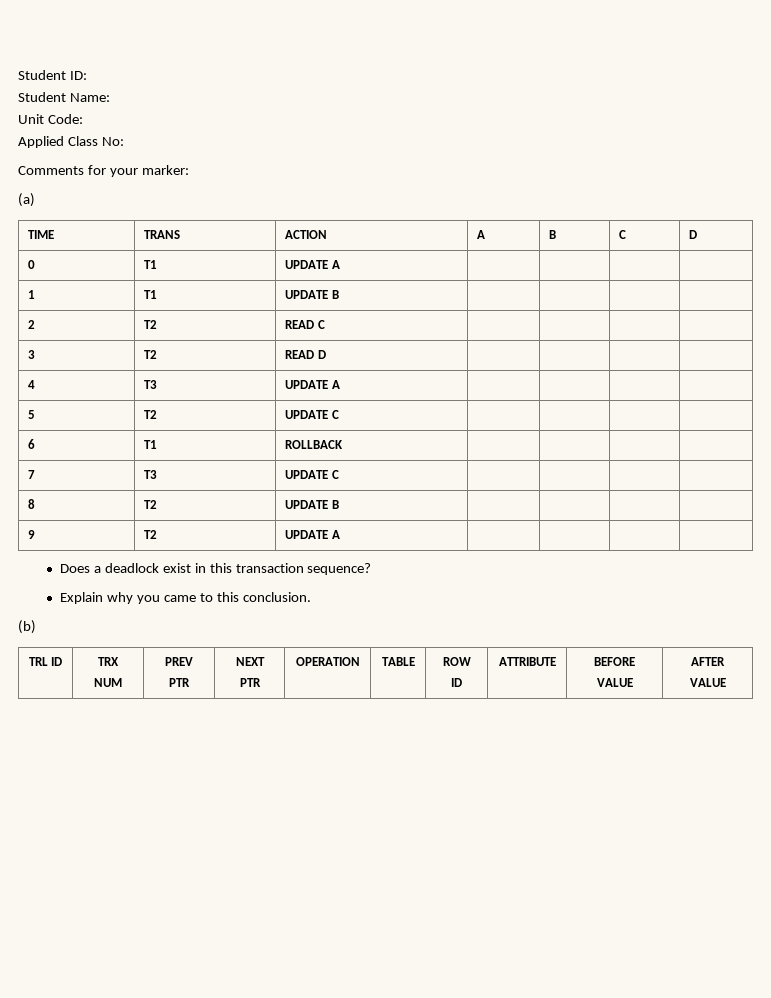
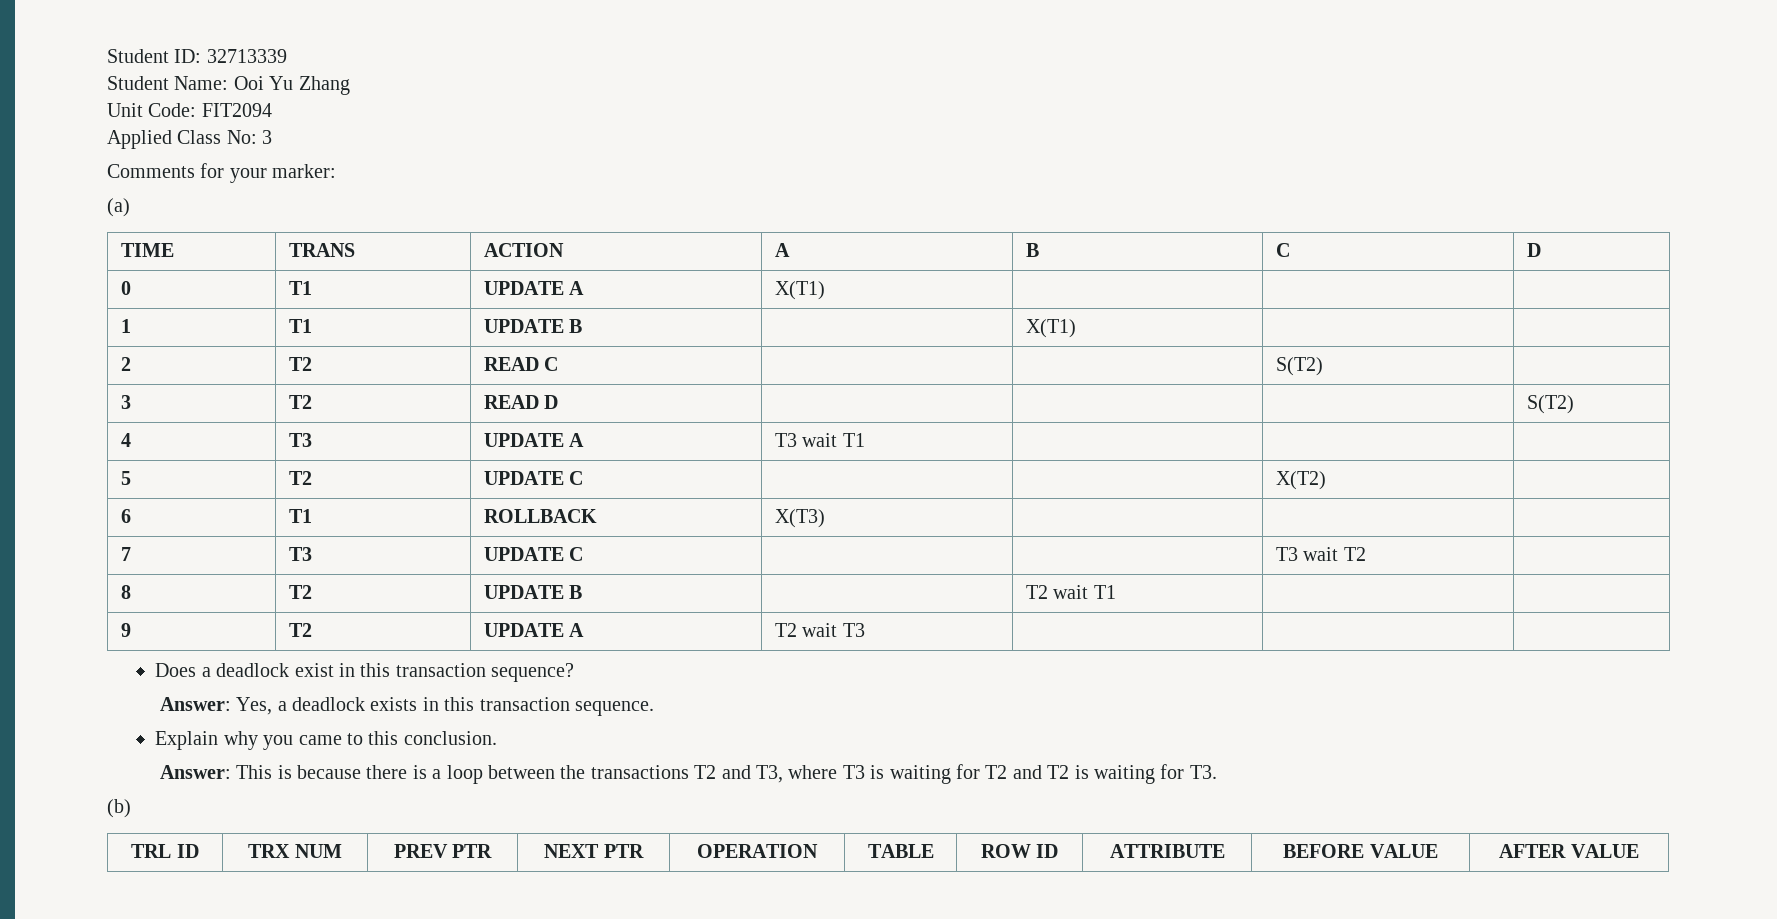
(87, 75) none -> [206,49,287,63] 32713339
(110, 97) none -> [233,76,350,95] Ooi Yu Zhang
(83, 119) none -> [201,103,272,117] FIT2094
(124, 141) none -> [262,130,273,144] 3
(340, 264) none -> [774,281,825,300] X(T1)
(339, 294) none -> [1025,319,1076,338] X(T1)
(325, 324) none -> [1275,357,1323,376] S(T2)
(326, 354) none -> [1526,395,1574,414] S(T2)
(340, 384) none -> [774,433,865,447] T3 wait T1
(339, 414) none -> [1275,471,1326,490] X(T2)
(344, 444) none -> [774,509,825,528] X(T3)
(339, 474) none -> [1275,547,1366,561] T3 wait T2
(339, 504) none -> [1025,585,1116,599] T2 wait T1
(340, 534) none -> [774,623,865,637] T2 wait T3
(372, 569) none -> [159,697,654,716] // Answer: Yes, a deadlock exists in this transaction sequence.
(311, 597) none -> [159,764,1217,784] // Answer: This is because there is a loop between the transactions T2 and T3, where T3 is waiting for T2 and T2 is waiting for T3.

